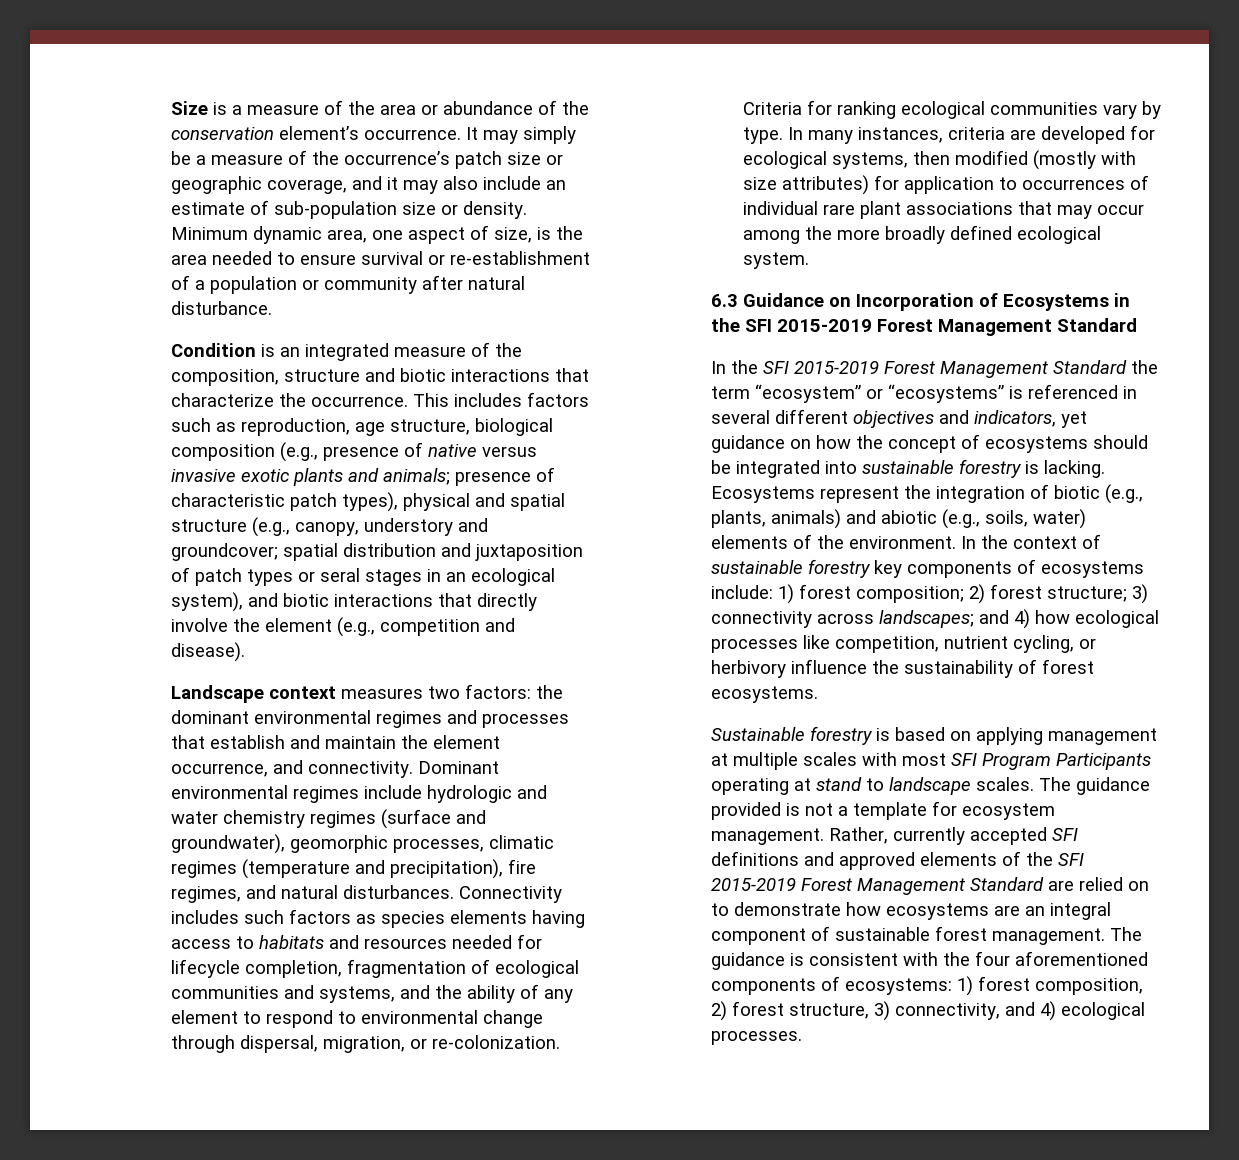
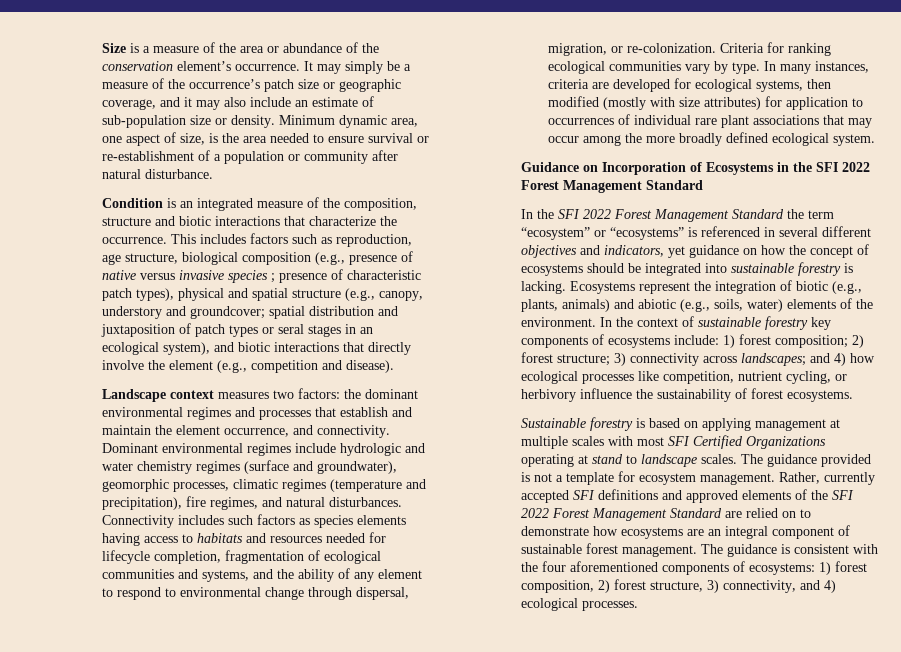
[241,468,451,486] exotic plants and animals; -> [228,270,276,283] species ;
[711,294,739,307] 6.3 -> (876, 140) none
[777,319,873,332] 2015-2019 -> [842,162,871,172] 2022
[794,361,880,374] 2015-2019 -> [583,209,612,219] 2022
[982,753,1152,770] Program Participants -> [693,435,827,449] Certified Organizations
[711,878,797,891] 2015-2019 -> [521,508,550,518] 2022

